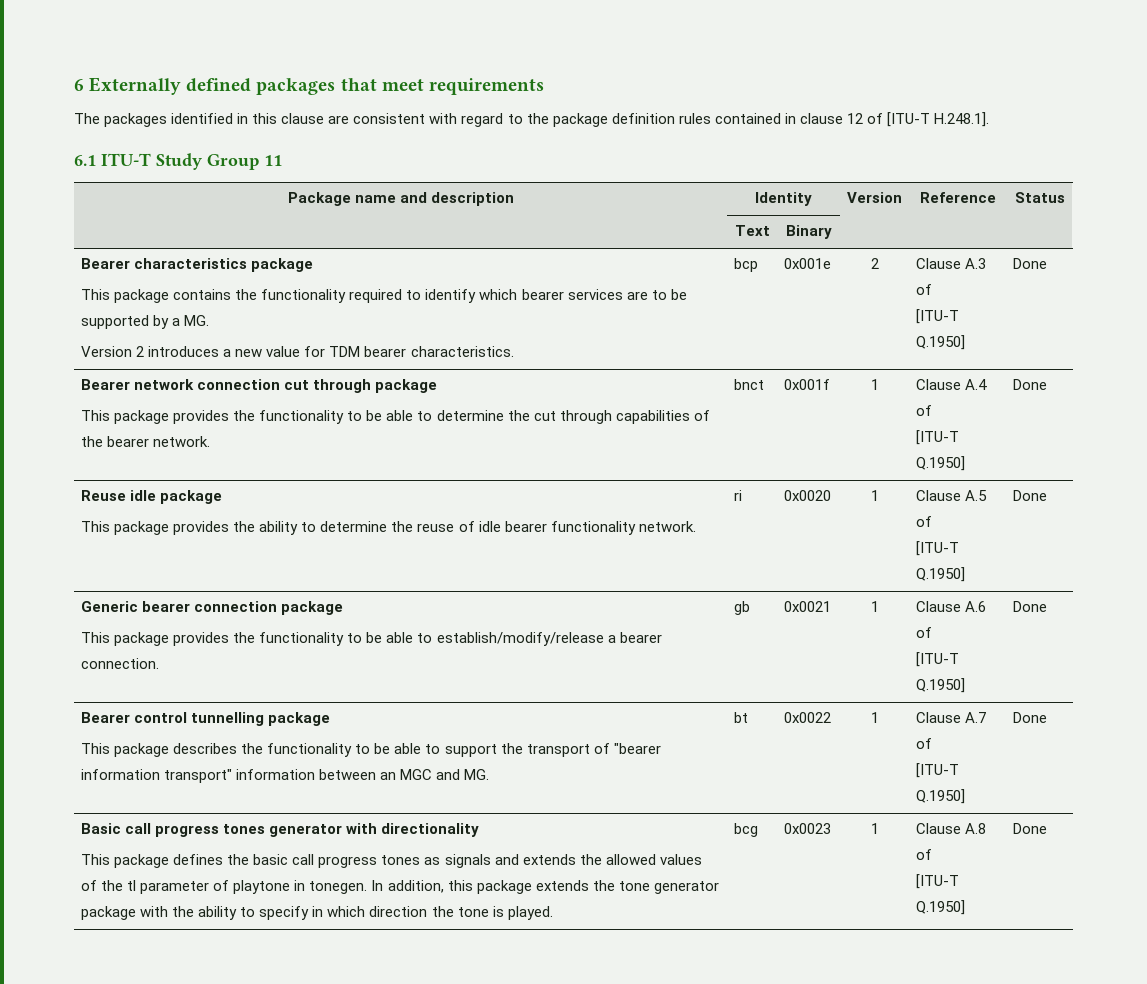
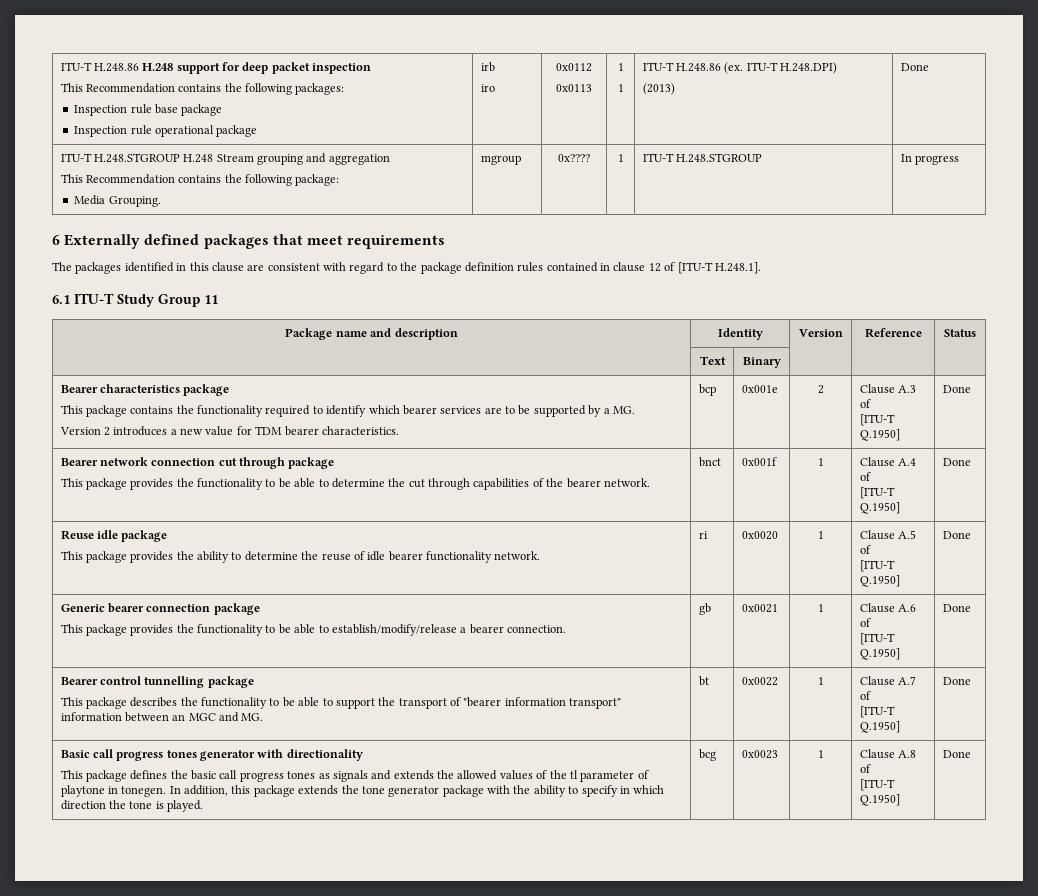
(74, 85) none -> [60,62,372,74] [60,83,345,95] [74,104,223,116] [74,125,258,137] [480,62,495,72] [480,84,495,92] [556,63,592,72] [556,84,592,92] [617,63,624,71] [617,84,624,92] [642,62,838,74] [642,83,675,95] [900,63,929,71] [60,153,390,165] [60,174,340,186] [74,195,161,207] [480,155,521,165] [558,154,590,162] [617,154,624,162] [642,153,762,163] [900,154,959,165] ITU-T H.248.86 H.248 support for deep packet inspection // This Recommendation contains the following packages: // Inspection rule base package // Inspection rule operational package | irb // iro | 0x0112 // 0x0113 | 1 // 1 | ITU-T H.248.86 (ex. ITU-T H.248.DPI) // (2013) | Done // ITU-T H.248.STGROUP H.248 Stream grouping and aggregation // This Recommendation contains the following package: // Media Grouping. | mgroup | 0x???? | 1 | ITU-T H.248.STGROUP | In progress //

